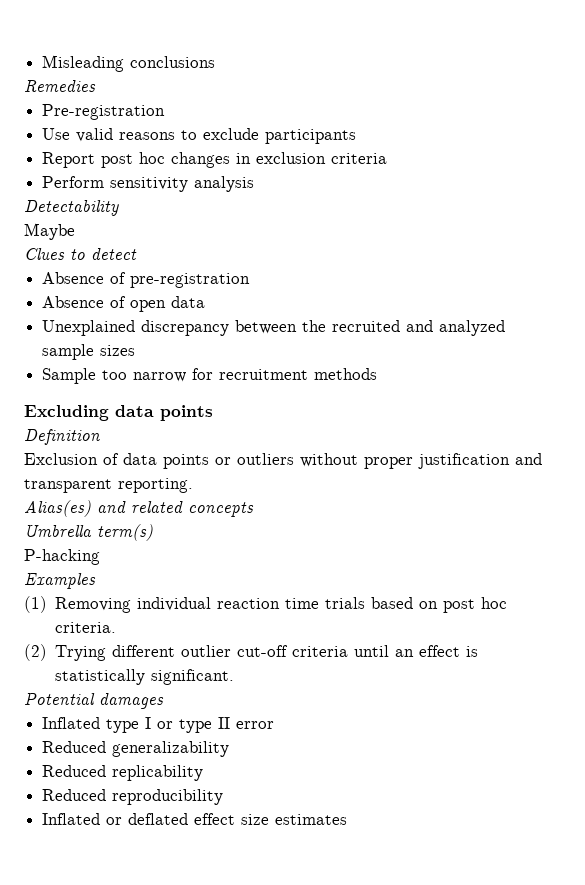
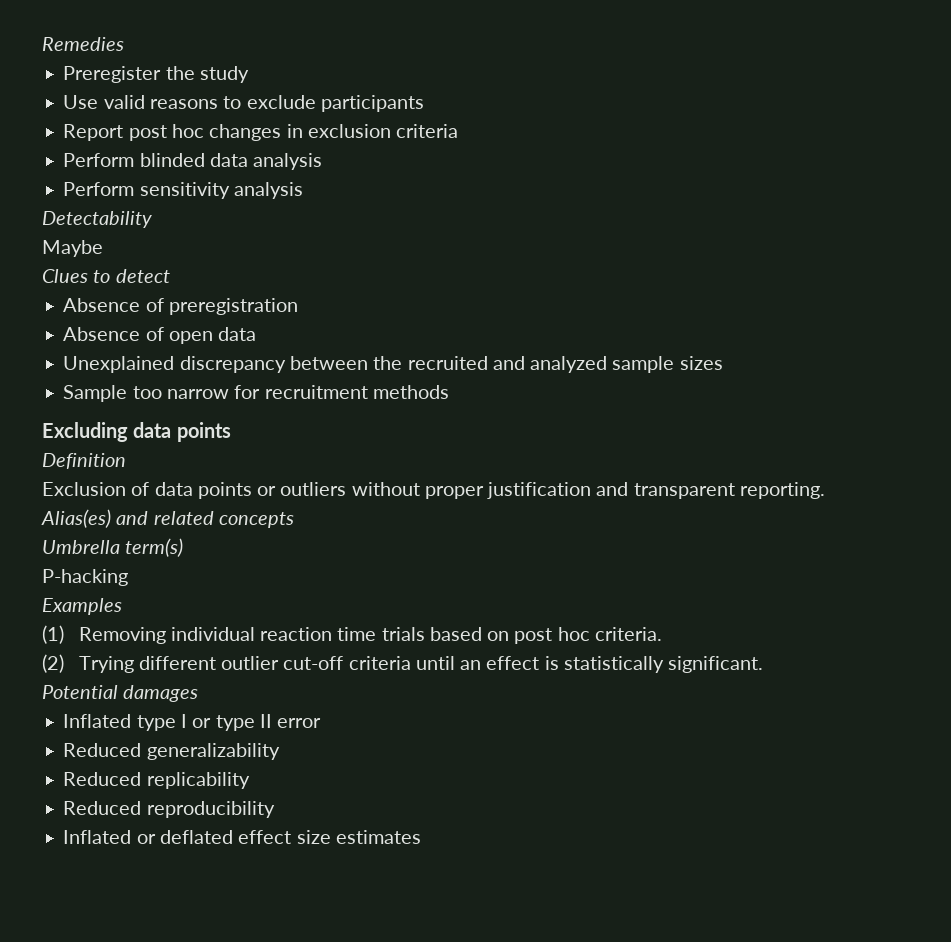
[42,55,216,72] Misleading conclusions // -> (42, 44) none
[42,104,166,120] Pre-registration -> [63,66,249,83] Preregister the study
(388, 158) none -> [63,153,323,170] // Perform blinded data analysis
[130,273,251,288] pre-registration -> [168,298,298,315] preregistration

